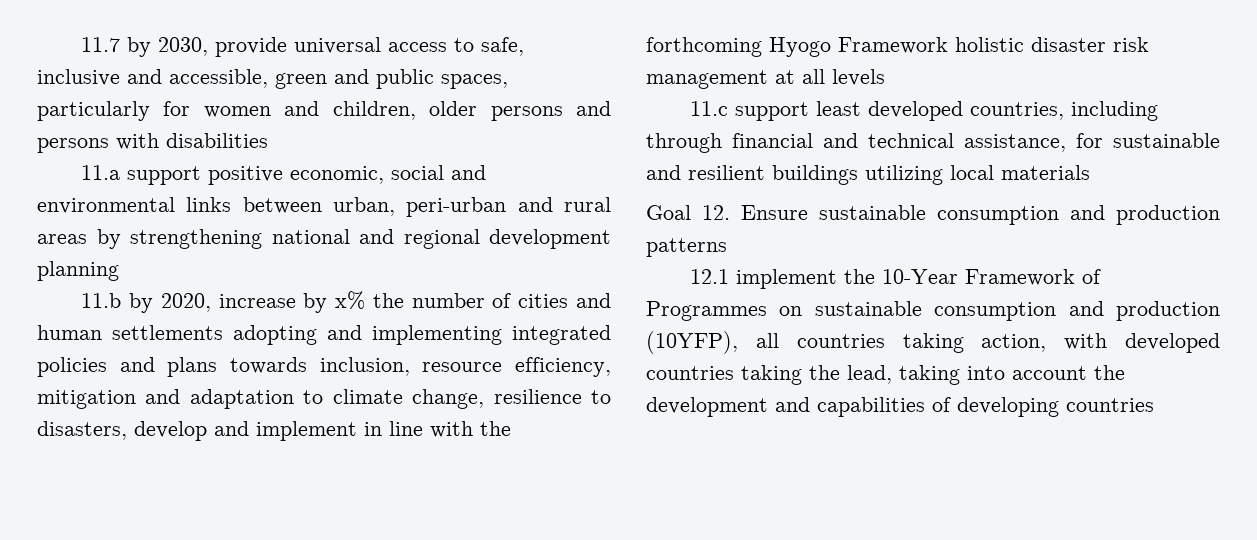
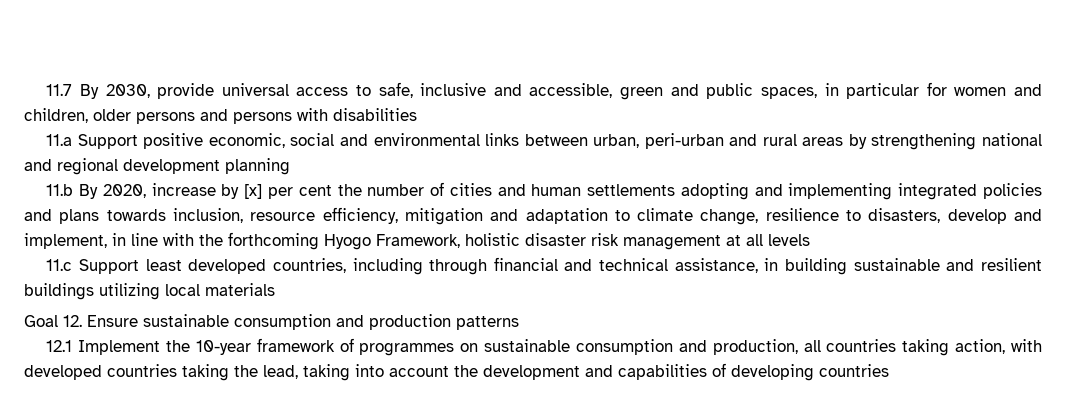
[127,37,152,57] by -> [79,84,99,99] By
[37,101,150,121] particularly -> [824,83,920,99] in particular
[127,166,202,185] support -> [77,134,138,149] Support
[128,293,153,313] by -> [79,184,99,199] By
[335,291,366,310] x% -> [244,184,332,199] [x] per cent
[256,421,357,441] implement -> [24,233,107,249] implement,
[838,37,948,54] Framework -> [376,234,460,248] Framework,
[735,102,810,121] support -> [78,259,139,274] Support
[1076,133,1103,148] for -> [764,258,848,275] in building
[736,269,1102,289] [646,301,767,321] implement the 10-Year Framework of Programmes -> [78,338,455,356] Implement the 10-year framework of programmes
[1116,301,1220,321] [646,331,738,354] production (10YFP), -> [712,339,798,355] production,

